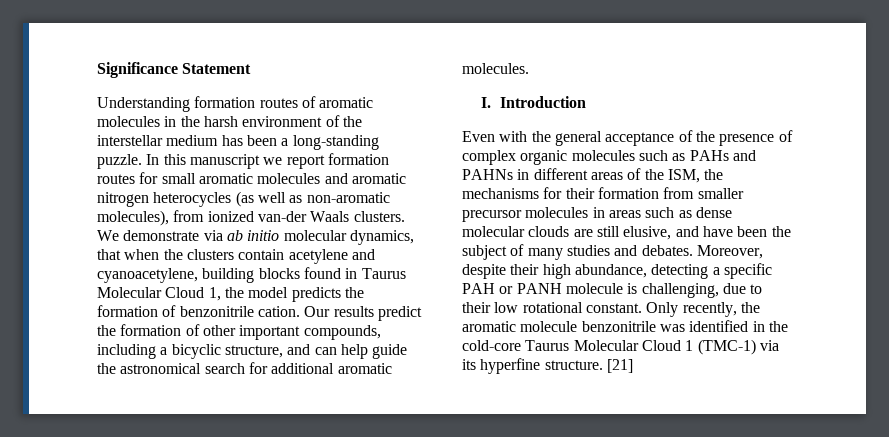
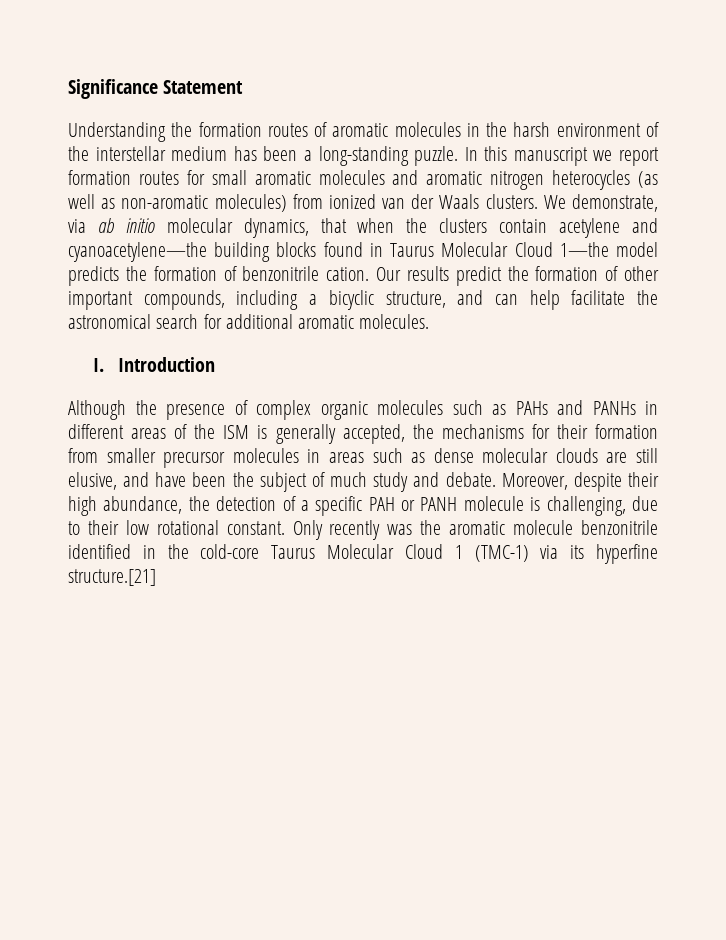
(190, 104) none -> [171,122,193,137] the
[97,210,169,226] molecules), -> [214,194,287,212] molecules)
[257,211,307,222] van-der -> [382,194,435,209] van der
[123,230,200,241] demonstrate -> [572,194,658,212] demonstrate,
[97,268,198,283] cyanoacetylene, -> [68,242,207,262] cyanoacetylene—the
[208,287,244,301] 1, the -> [559,242,609,257] 1—the
[372,344,408,359] guide -> [571,290,626,305] facilitate
[462,130,693,146] Even with the general acceptance of -> [68,400,126,420] Although
[462,169,513,180] PAHNs -> [592,401,636,415] PANHs
[667,169,700,183] ISM, -> [223,424,405,444] ISM is generally accepted,
[527,245,693,260] many studies and debates. -> [330,472,496,492] much study and debate.
[651,264,709,279] detecting -> [188,496,296,511] the detection of
[682,302,737,317] recently, -> [329,520,413,540] recently was
[659,324,685,332] was -> (659, 527) none
[544,359,633,373] structure. [21] -> [68,569,156,586] structure.[21]

